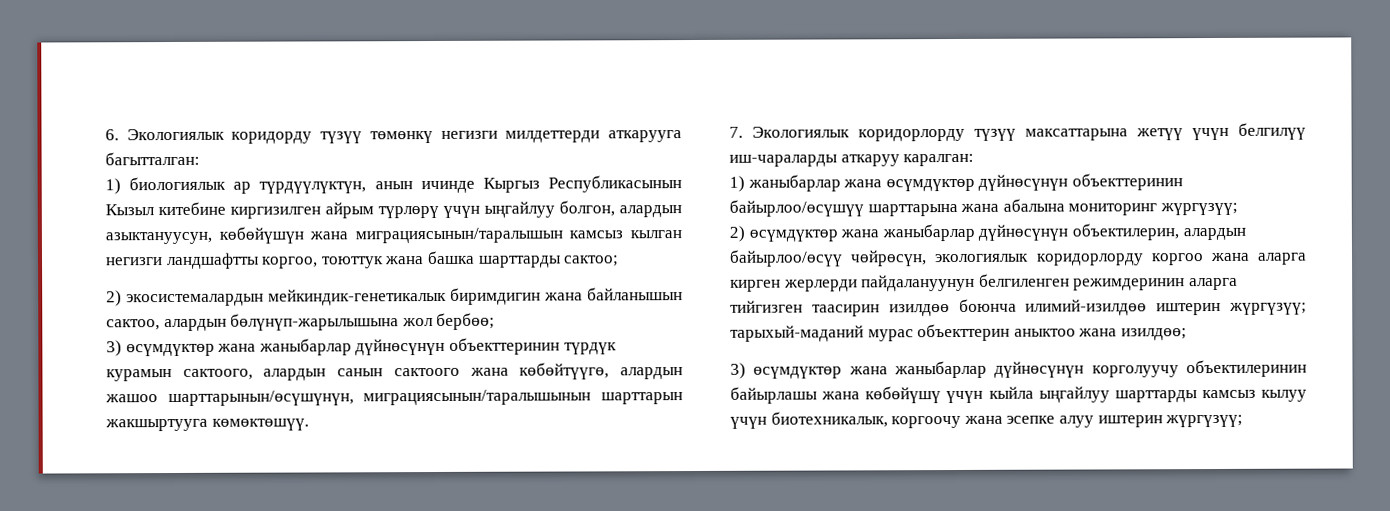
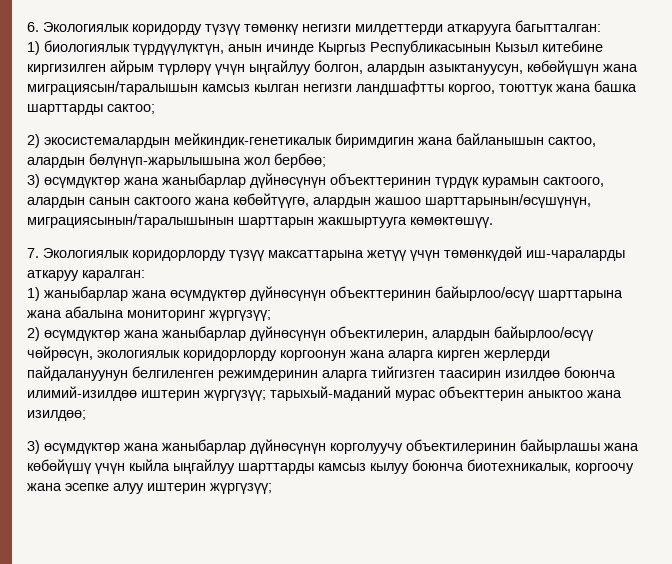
[233,181,252,194] ар -> (130, 46) none
[354,227,563,244] миграциясынын/таралышын -> [27,81,198,95] миграциясын/таралышын
[1238,122,1306,140] белгилүү -> [444,246,522,261] төмөнкүдөй
[729,199,864,217] байырлоо/өсүшүү -> [435,286,535,301] байырлоо/өсүү
[1150,253,1204,266] коргоо -> [280,350,346,361] коргоонун
[730,416,767,429] үчүн -> [412,459,464,471] боюнча

